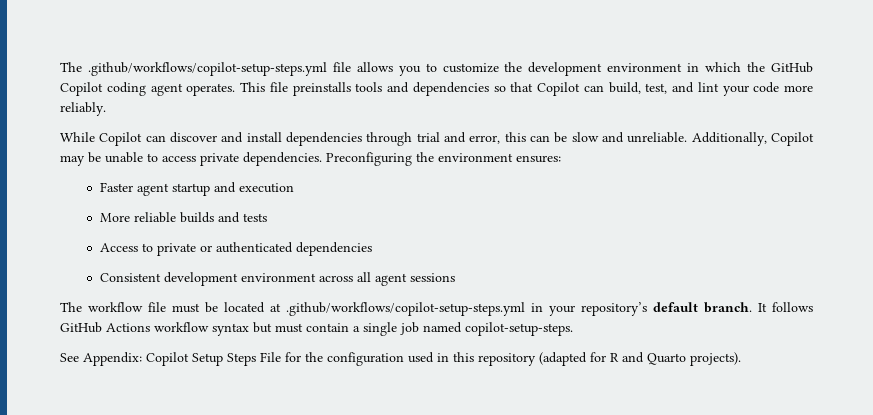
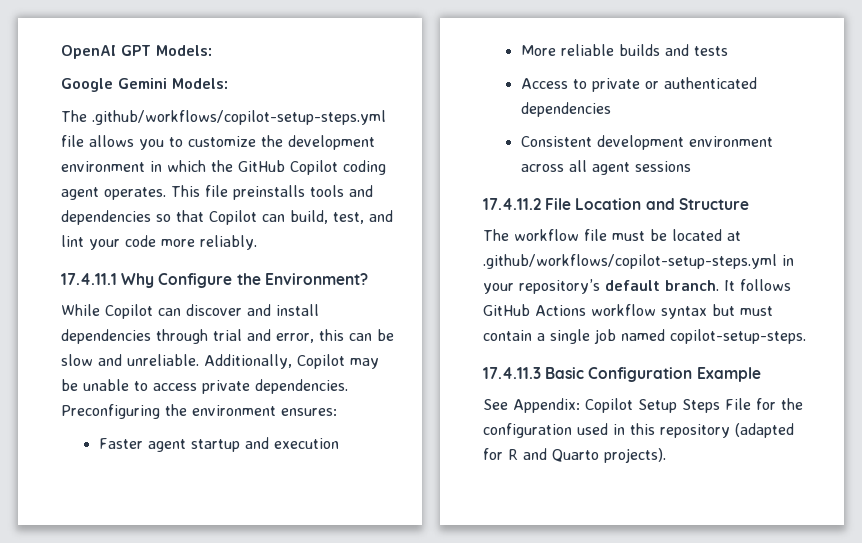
(60, 67) none -> [61,45,212,59] [61,78,228,92] OpenAI GPT Models: // Google Gemini Models: //
(106, 109) none -> [61,273,368,288] // 17.4.11.1 Why Configure the Environment?
(456, 277) none -> [483,198,749,210] // 17.4.11.2 File Location and Structure
(573, 329) none -> [483,367,761,382] // 17.4.11.3 Basic Configuration Example

